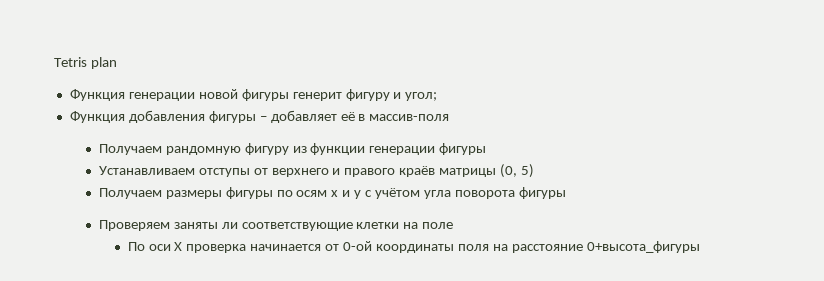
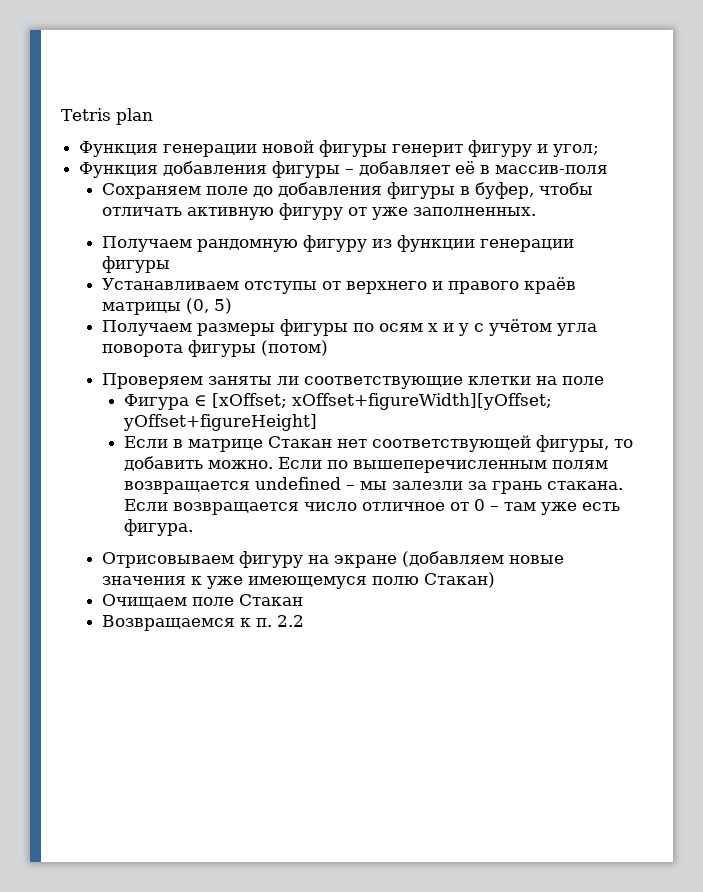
(450, 117) none -> [101,182,593,199] [101,203,536,220] // Сохраняем поле до добавления фигуры в буфер, чтобы отличать активную фигуру от уже заполненных.
(566, 193) none -> [260,340,328,356] (потом)
[127,241,700,253] По оси X проверка начинается от 0-ой координаты поля на расстояние 0+высота_фигуры -> [124,393,553,410] [123,414,318,431] [124,435,634,452] [124,456,609,473] [124,477,624,494] [124,499,621,515] [124,519,194,536] [101,551,564,568] [101,572,495,589] [101,594,303,608] [101,615,304,631] Фигура ∈ [xOffset; xOffset+figureWidth][yOffset; yOffset+figureHeight] // Если в матрице Стакан нет соответствующей фигуры, то добавить можно. Если по вышеперечисленным полям возвращается undefined – мы залезли за грань стакана. Если возвращается число отличное от 0 – там уже есть фигура. // Отрисовываем фигуру на экране (добавляем новые значения к уже имеющемуся полю Стакан) // Очищаем поле Стакан // Возвращаемся к п. 2.2

